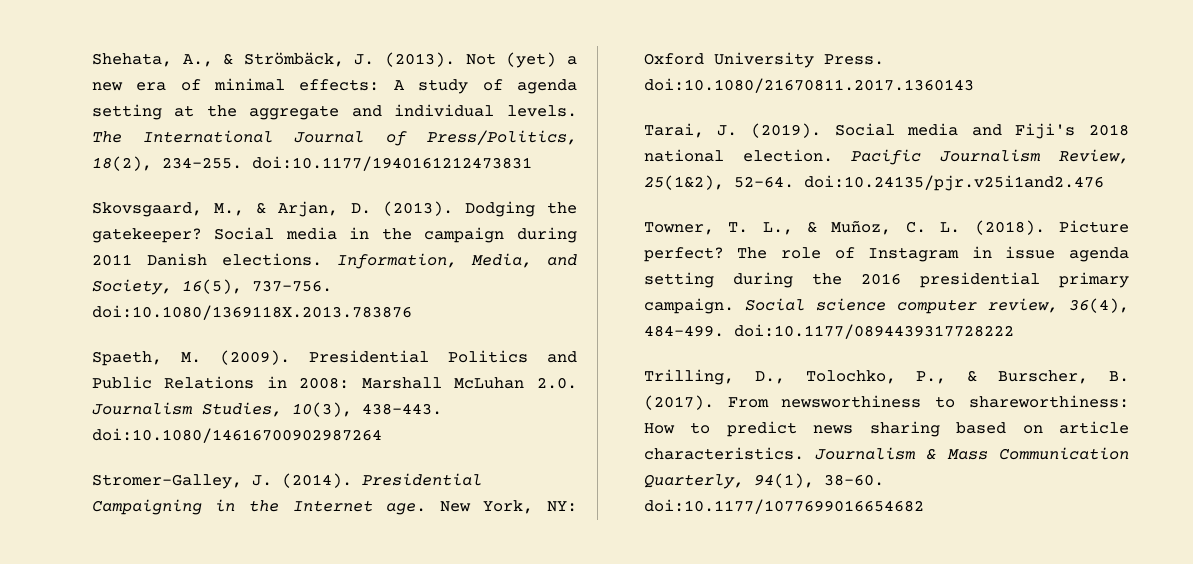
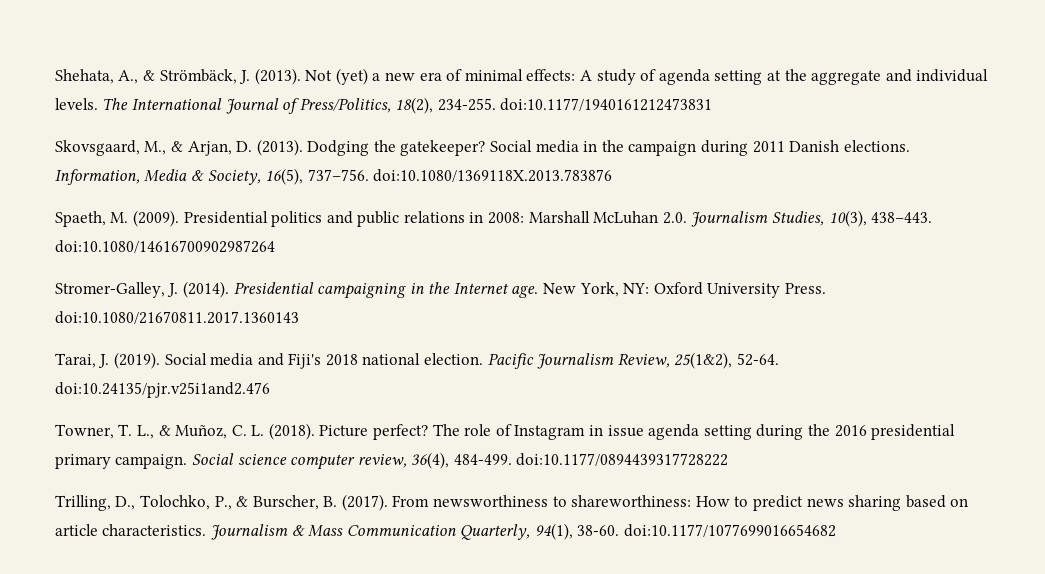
[470,253,577,268] Media, and -> [144,169,204,182] Media &
[447,350,577,363] [91,376,255,389] Politics and Public Relations -> [271,211,465,227] politics and public relations
[91,499,202,515] Campaigning -> [317,283,407,299] campaigning

